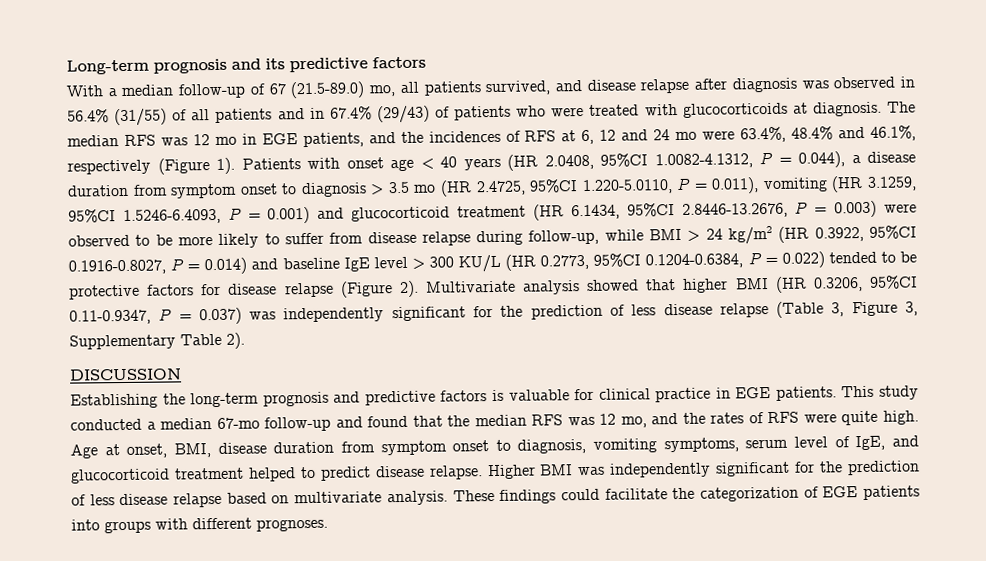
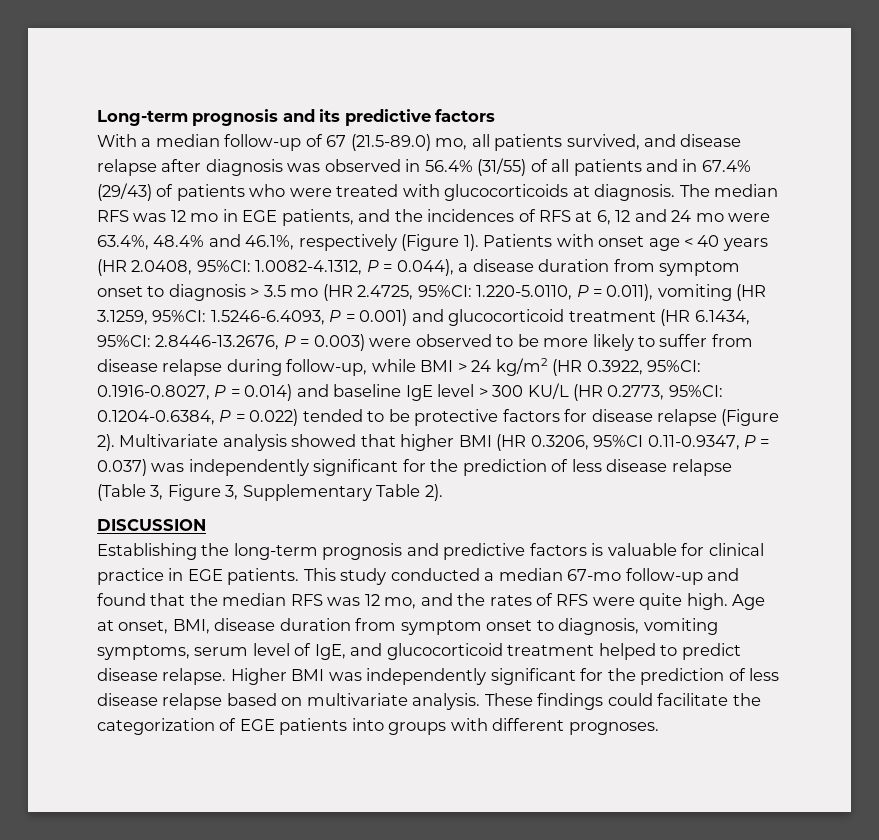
[600,153,648,167] 95%CI -> [196,260,251,272] 95%CI:
[529,179,579,193] 95%CI -> [417,285,472,297] 95%CI:
[68,209,116,223] 95%CI -> [152,310,207,322] 95%CI:
[626,203,675,217] 95%CI -> [97,335,151,347] 95%CI:
[868,225,917,239] 95%CI -> [647,360,702,372] 95%CI:
[593,253,642,267] 95%CI -> [668,385,723,397] 95%CI:

